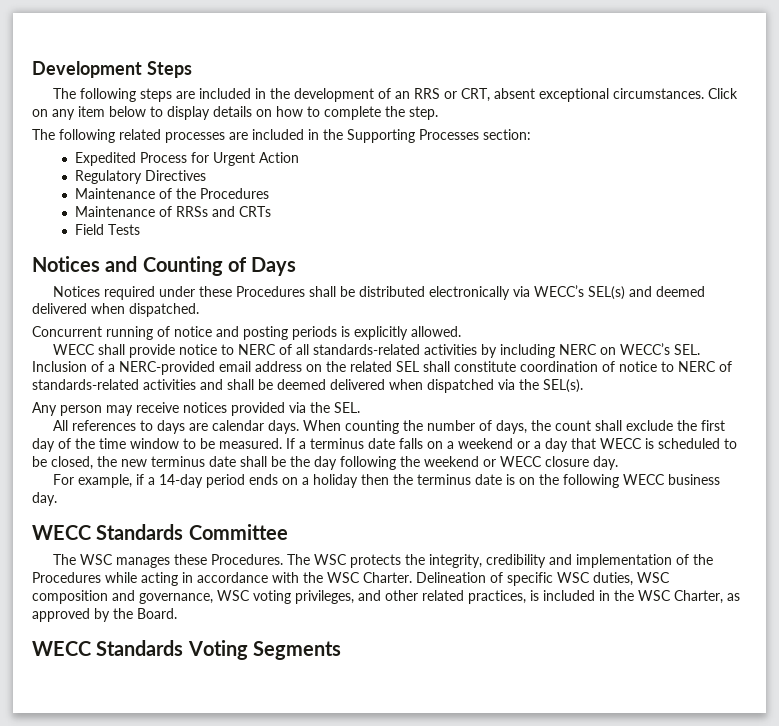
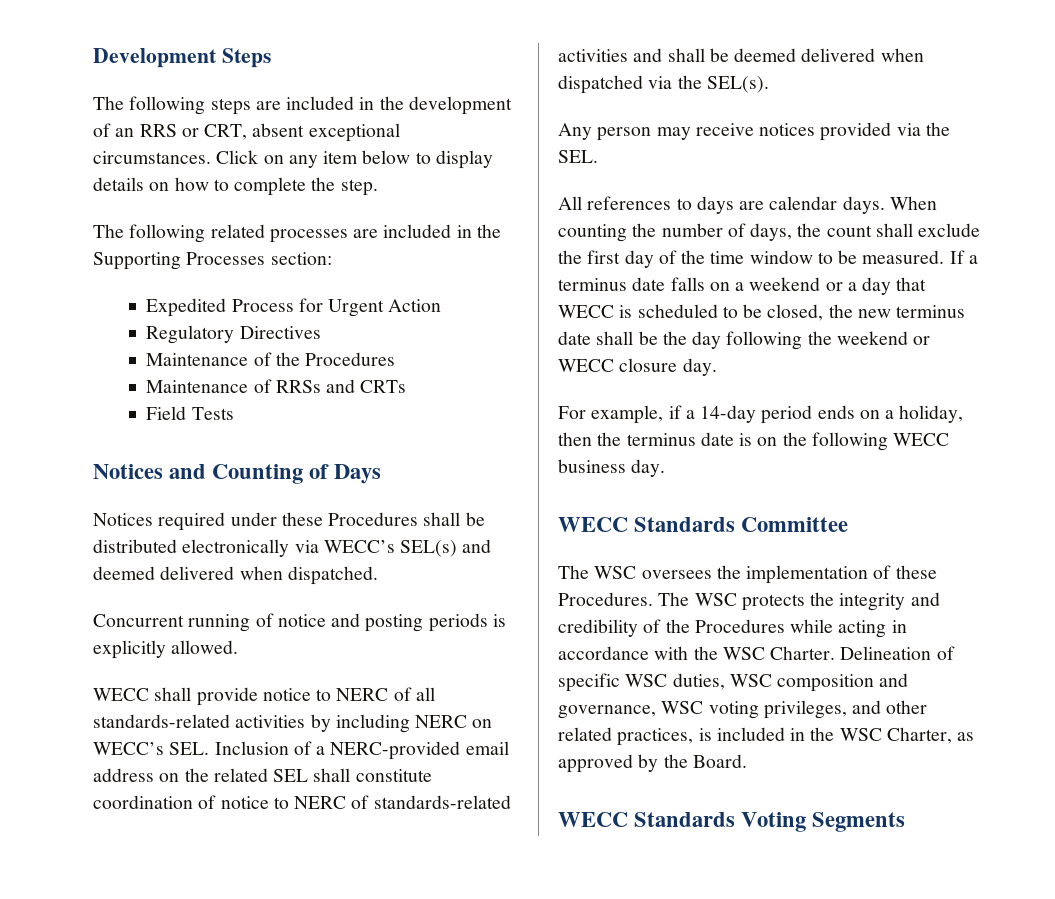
[312,474,358,488] holiday -> [899,405,964,423] holiday,
[115,557,170,568] manages -> [641,565,892,584] oversees the implementation of
[428,554,672,568] integrity, credibility and implementation -> [839,592,940,611] [558,619,638,637] integrity and credibility

